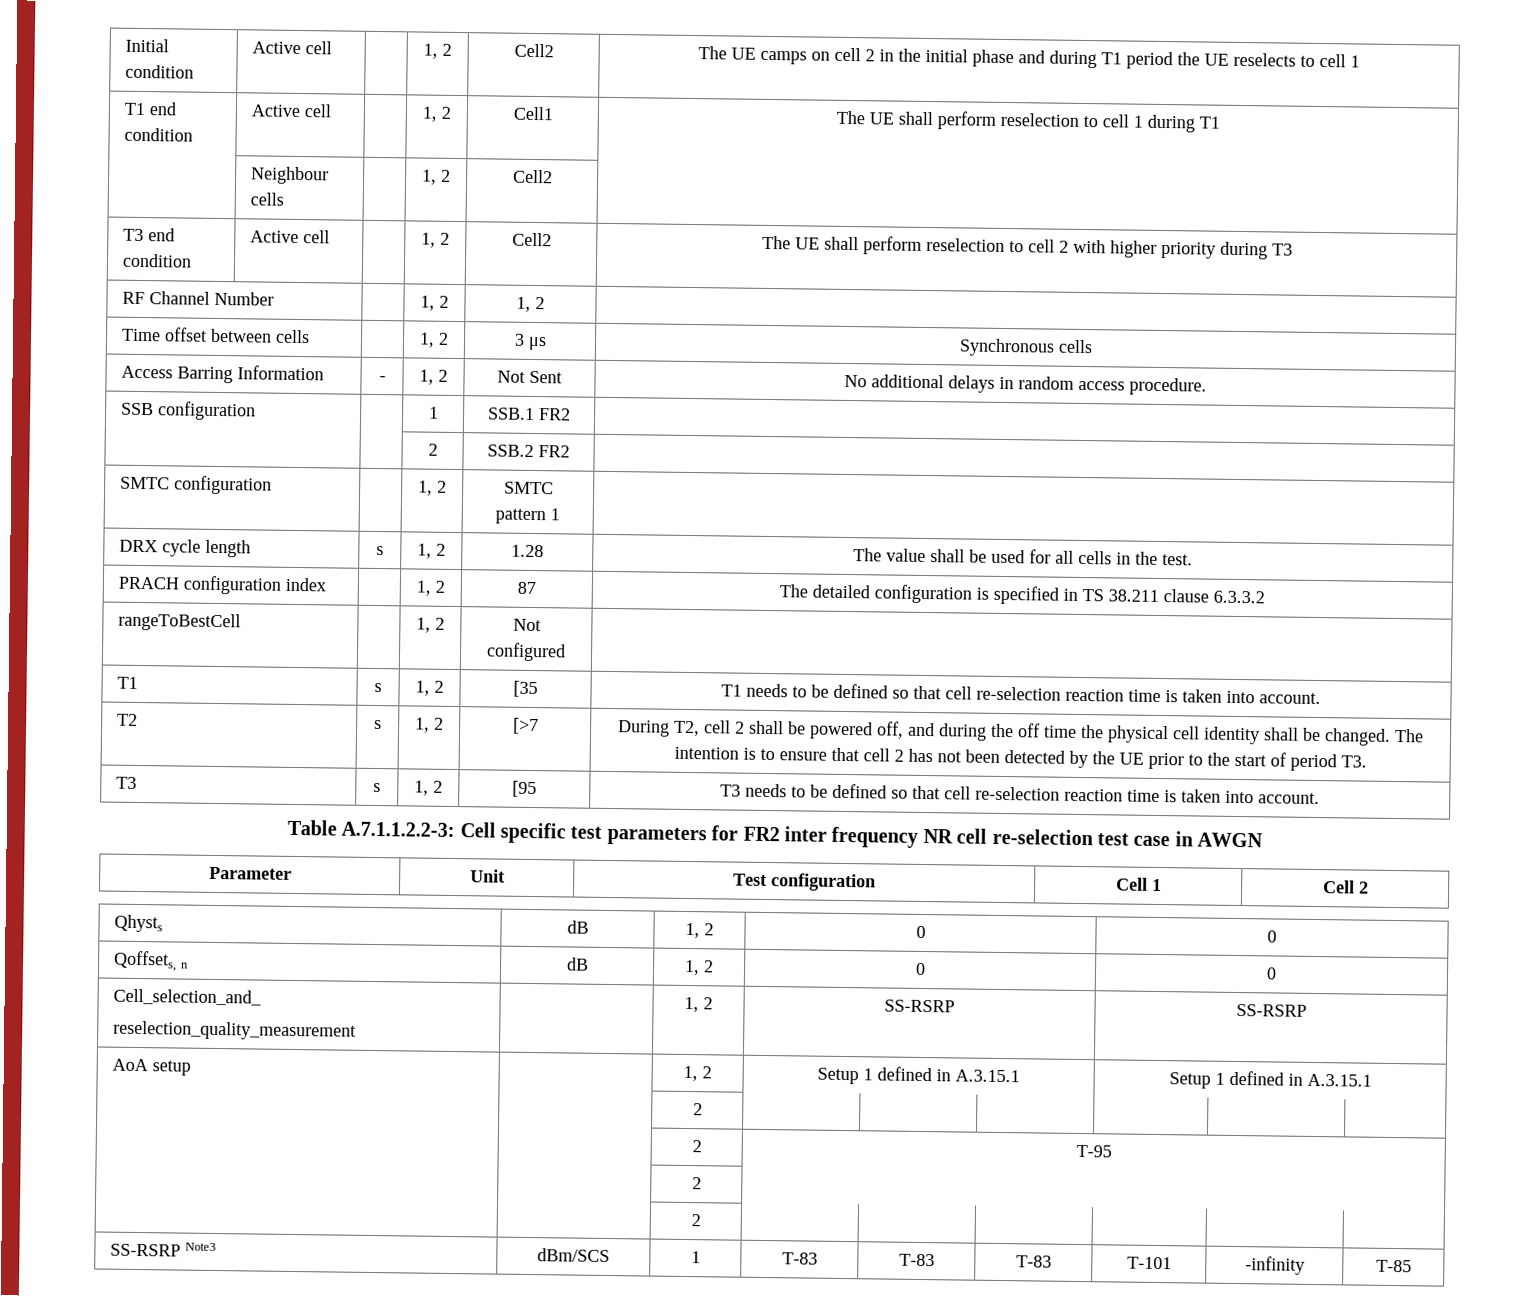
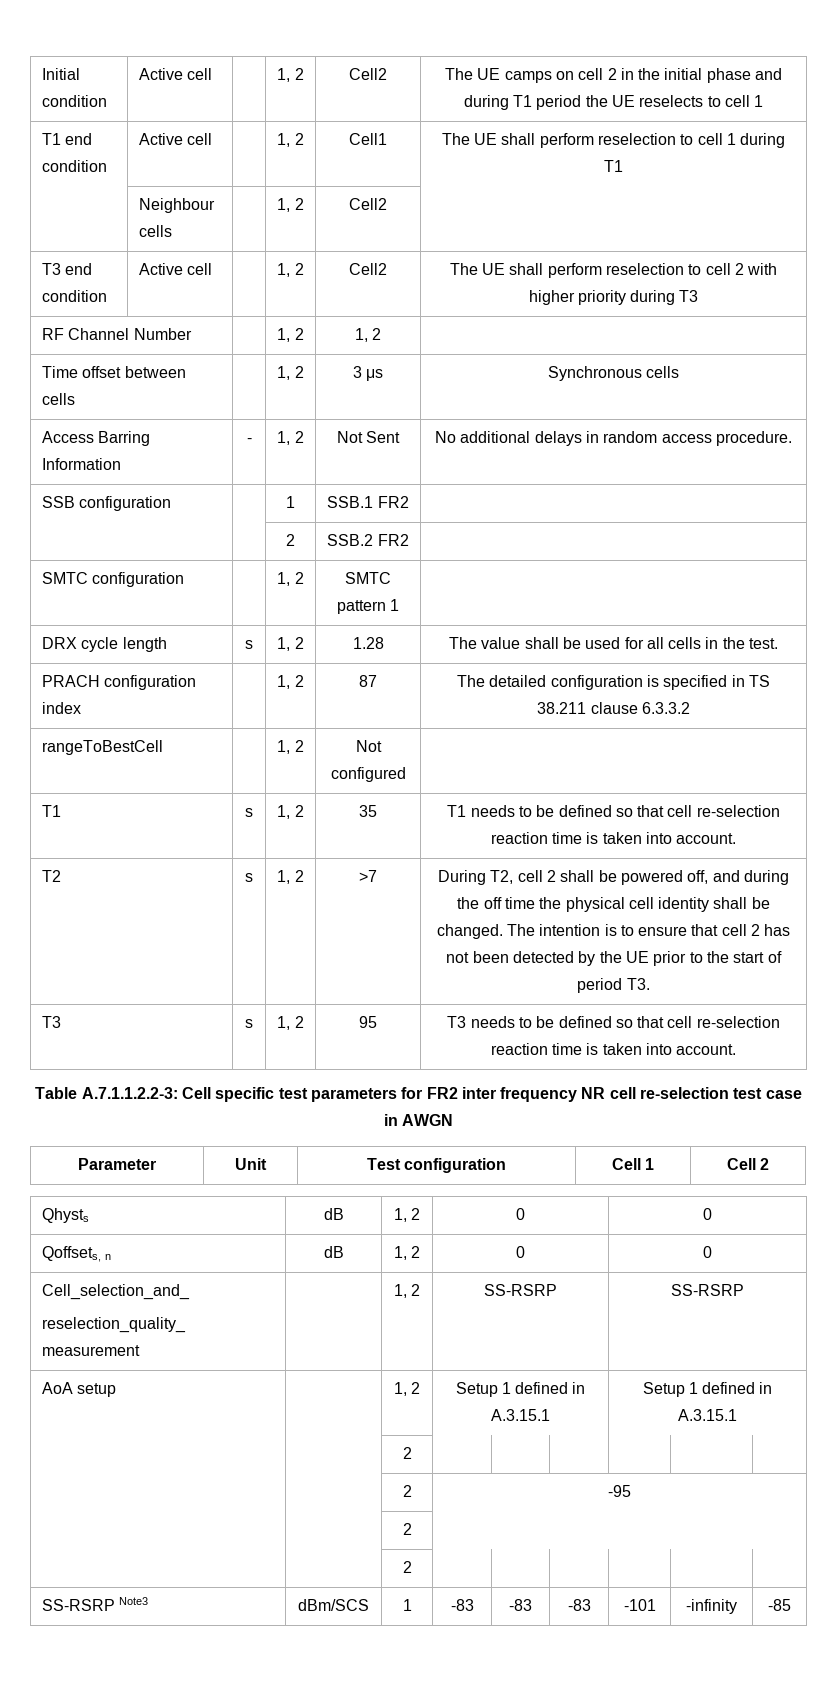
[513,680,538,698] [35 -> [359,805,377,817] 35
[512,717,539,735] [>7 -> [359,870,377,882] >7
[512,780,537,798] [95 -> [359,1016,377,1028] 95
[1075,1144,1112,1158] T-95 -> [608,1485,631,1497] -95
[781,1252,818,1265] [898,1253,935,1267] [1015,1255,1052,1268] [1126,1256,1172,1270] T-83 | T-83 | T-83 | T-101 -> [450,1599,474,1611] [509,1599,532,1611] [567,1599,591,1611] [623,1599,656,1611] -83 | -83 | -83 | -101
[1375,1259,1412,1273] T-85 -> [768,1599,791,1611] -85

